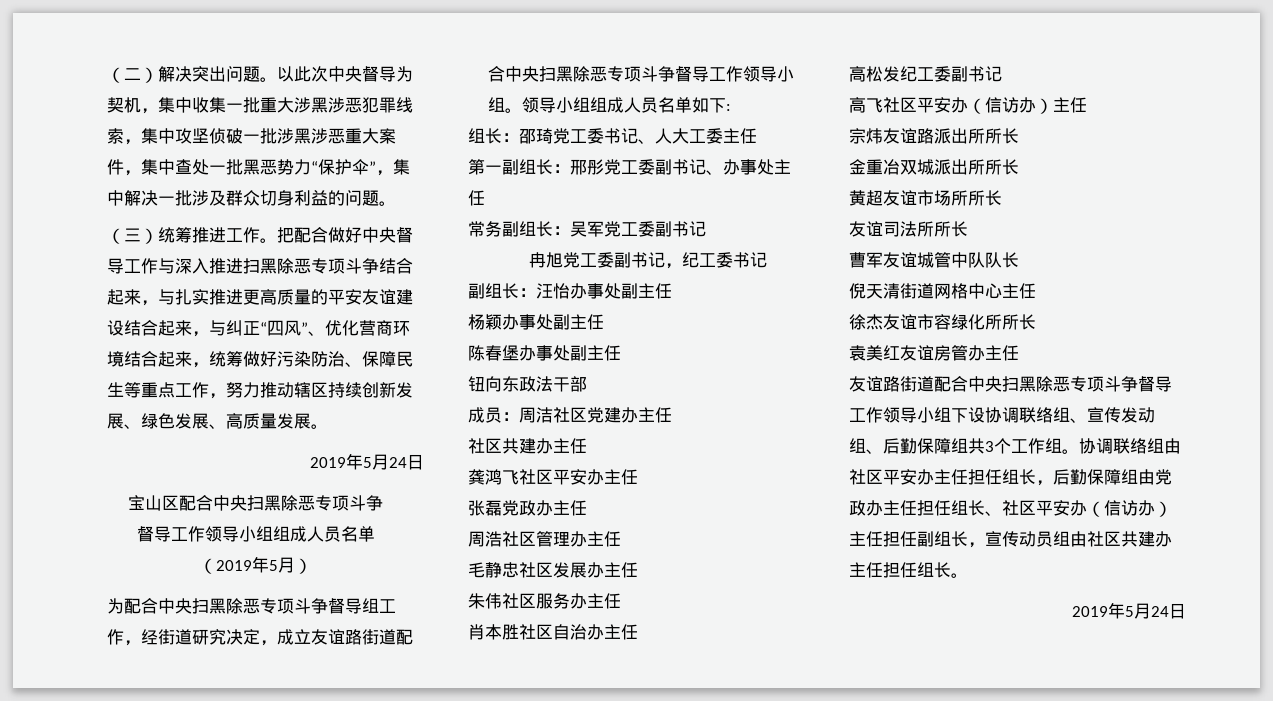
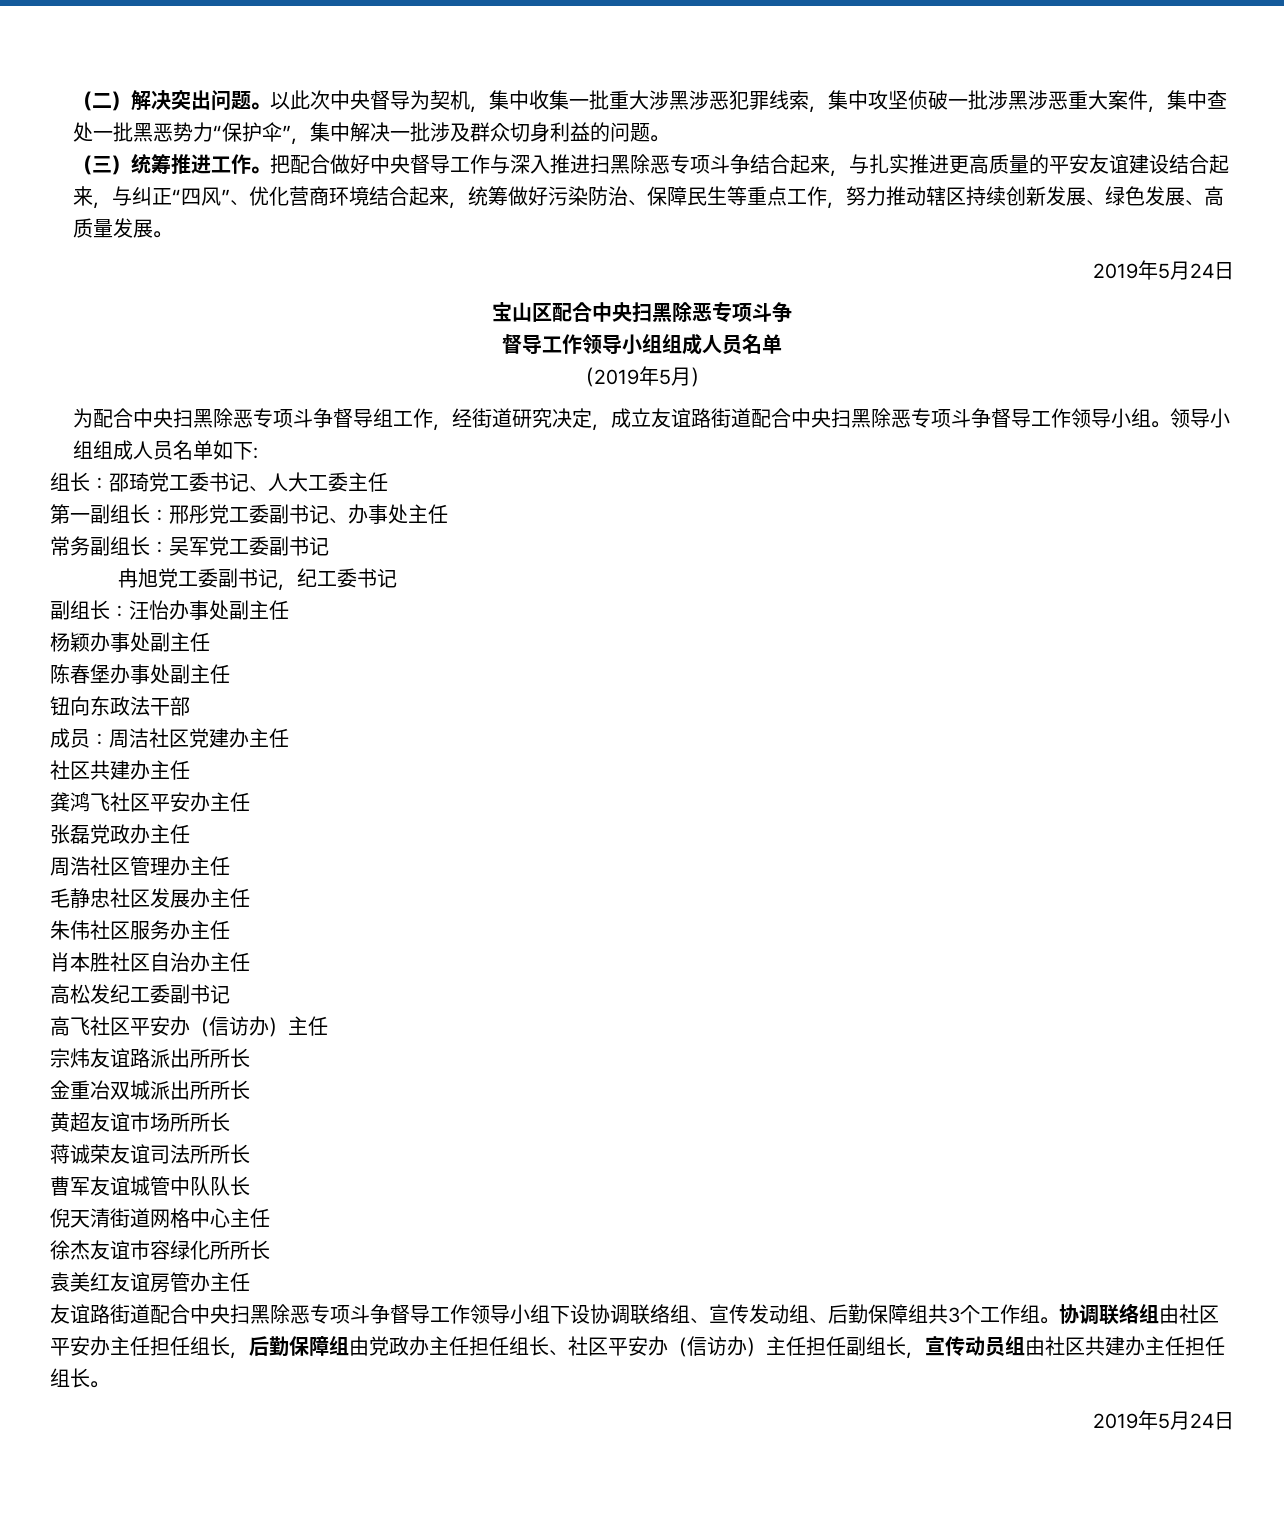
(1002, 198) none -> [50,1144,110,1164] 蒋诚荣

